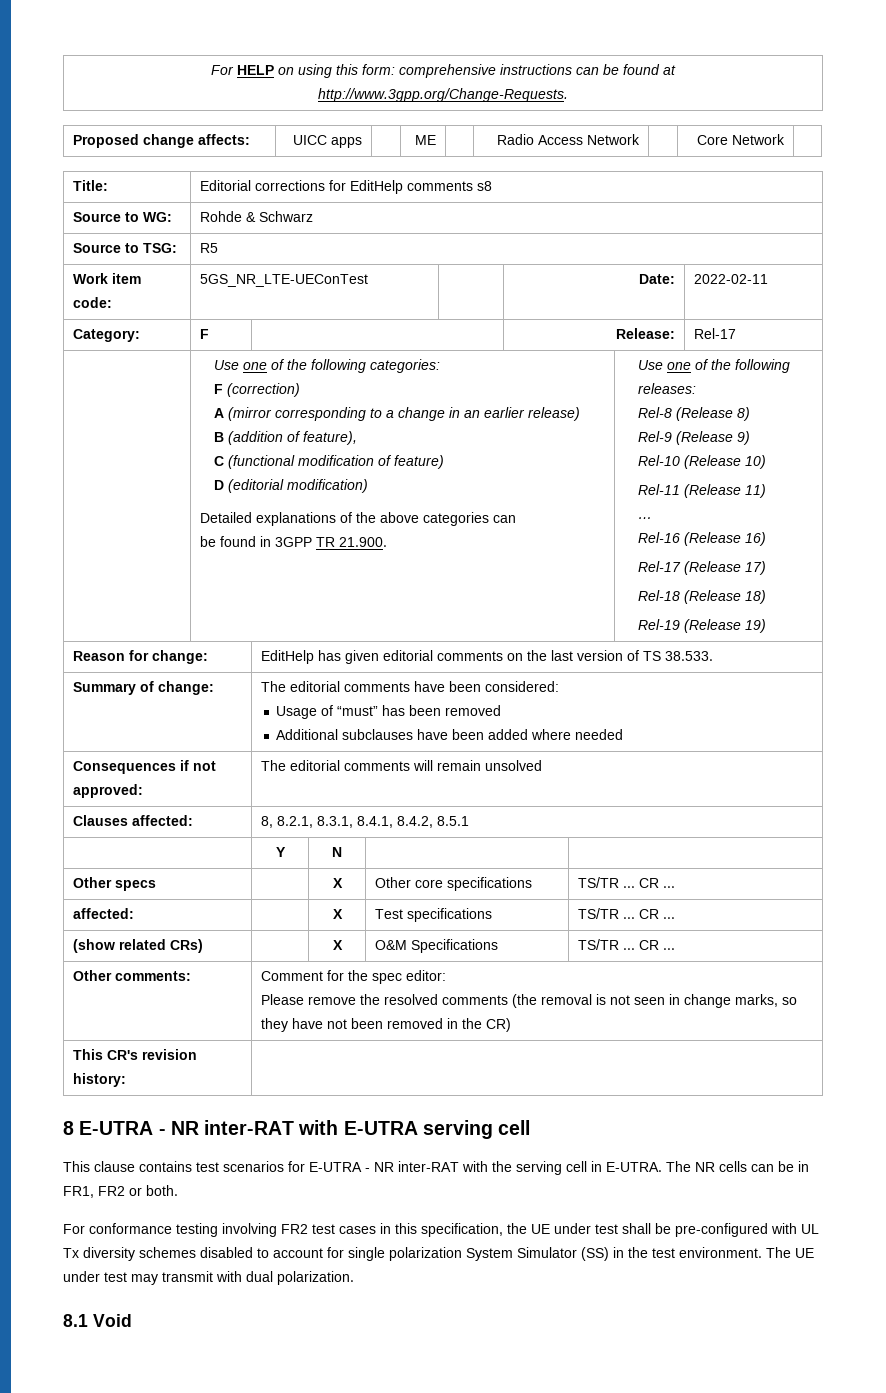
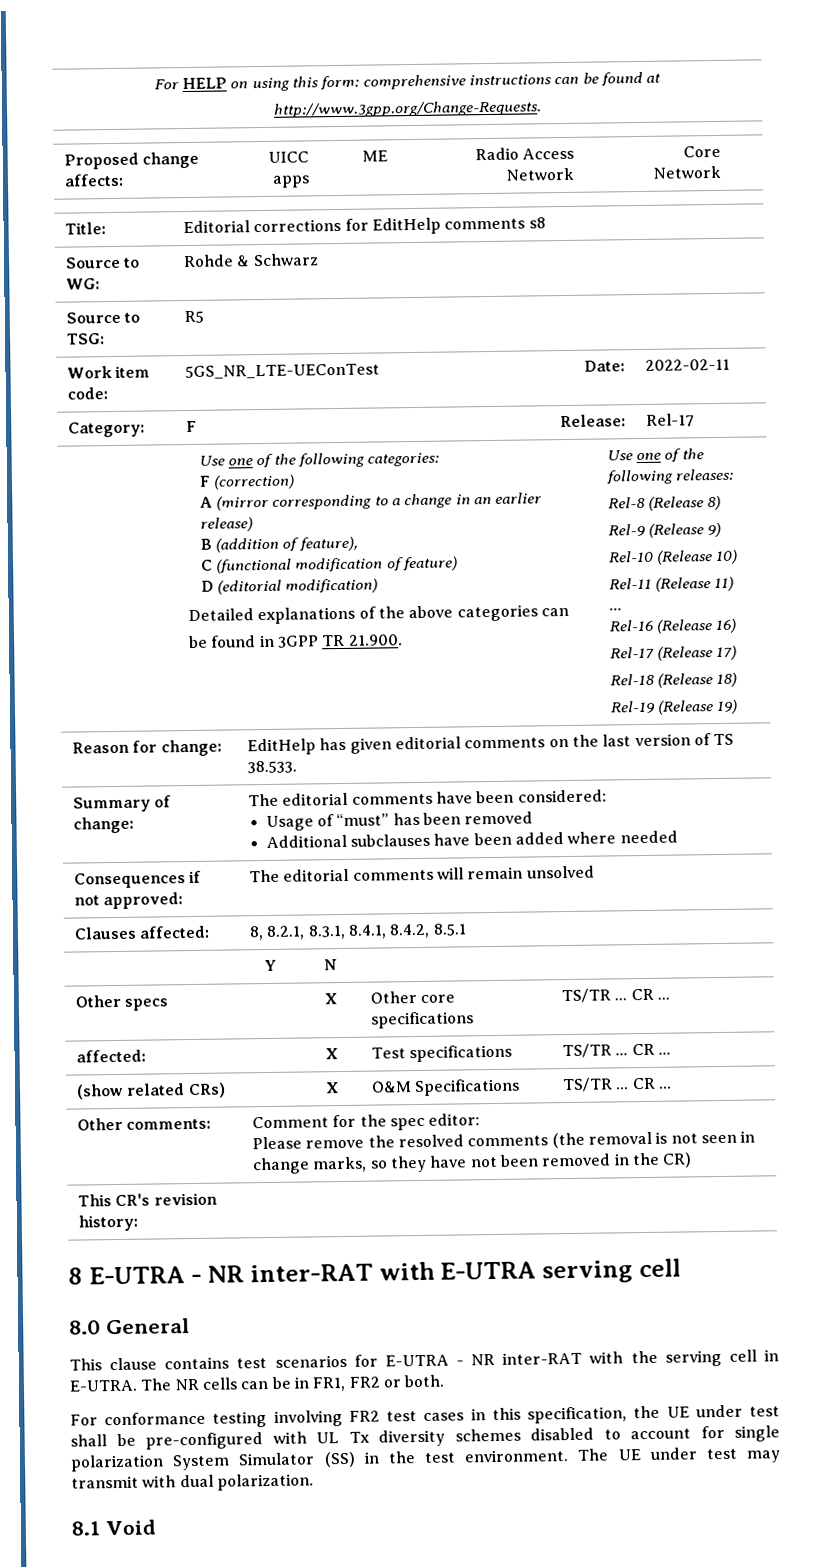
(531, 1127) none -> [69,1318,190,1335] // 8.0 General

